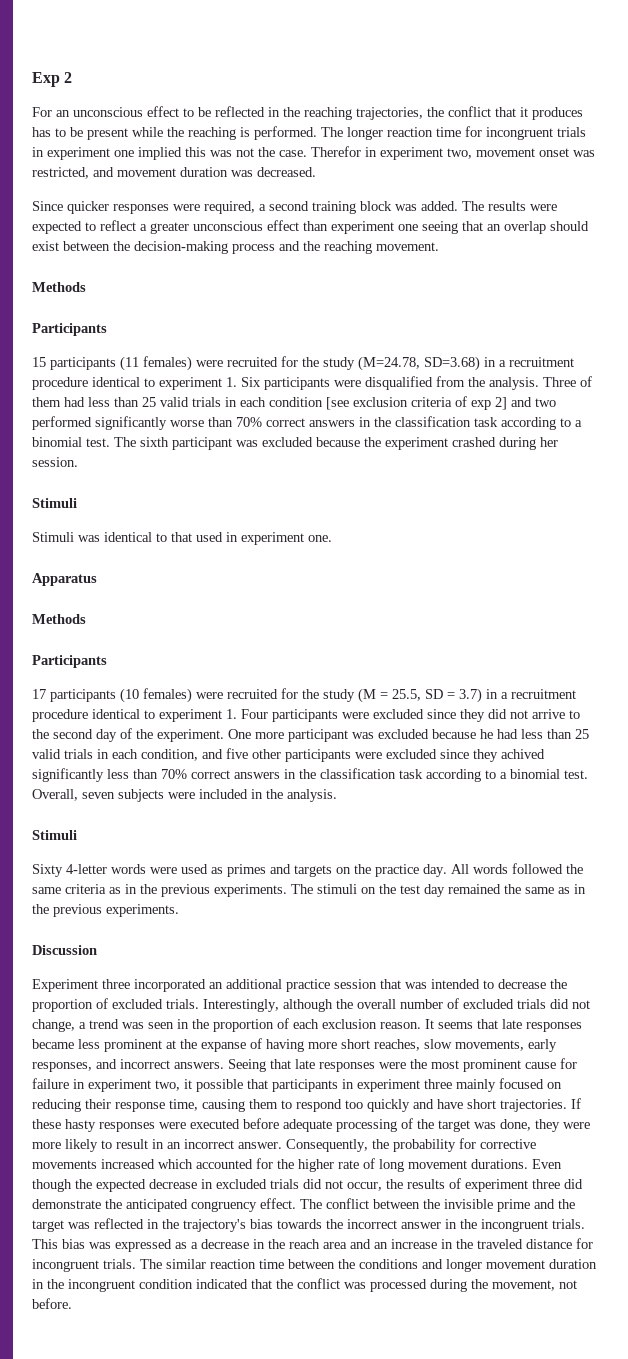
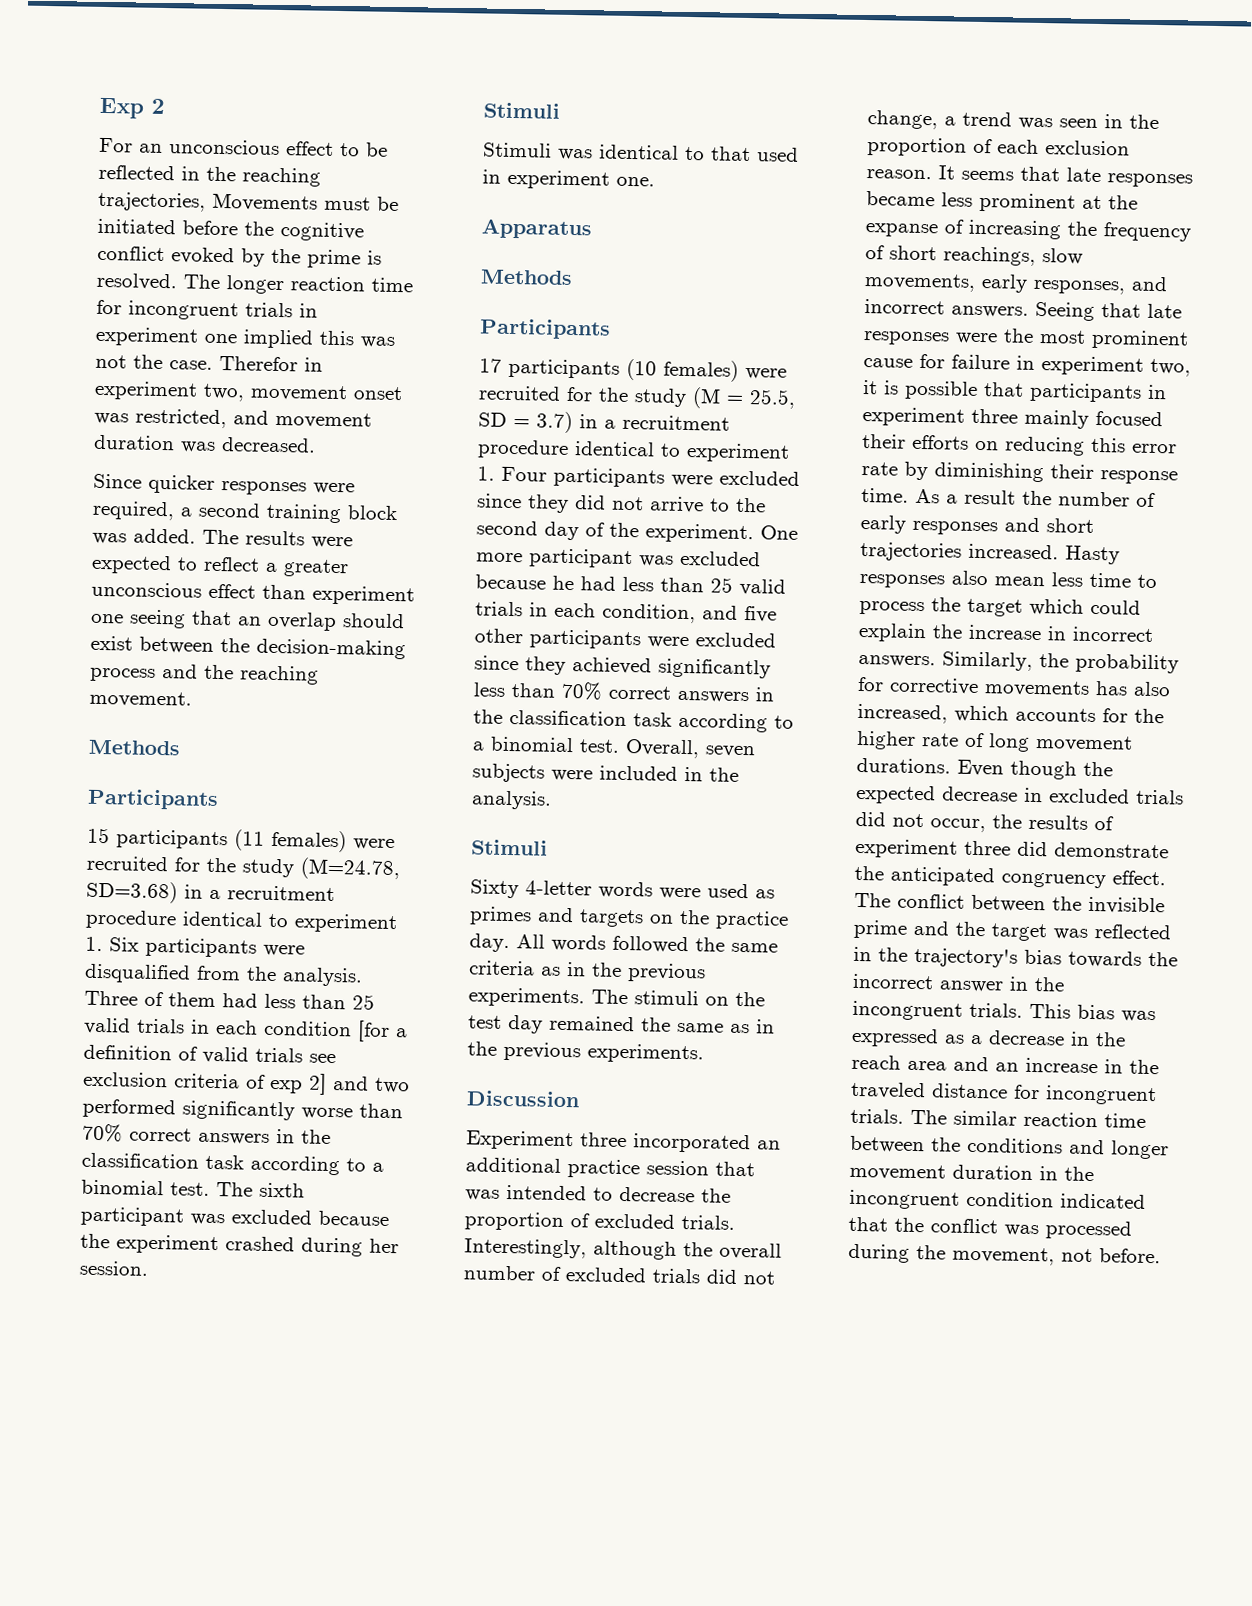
[427,106,583,120] [32,126,317,140] the conflict that it produces has to be present while the reaching is performed. -> [212,192,399,212] [97,218,364,242] [97,245,382,269] [96,272,177,291] Movements must be initiated before the cognitive conflict evoked by the prime is resolved.
[326,397,349,410] [see -> [357,1020,408,1042] [83,1044,336,1064] [for a definition of valid trials see
[501,749,545,759] achived -> [572,657,652,675] achieved
[266,1039,420,1052] having more short reaches, -> [968,219,1191,242] [865,245,1036,266] increasing the frequency of short reachings,
(192, 1084) none -> [884,380,899,395] is
[547,1082,562,1089] [32,1098,581,1112] [32,1118,590,1132] [32,1139,368,1152] on reducing their response time, causing them to respond too quickly and have short trajectories. If these hasty responses were executed before adequate processing of the target was done, they were more likely to result in an incorrect answer. Consequently, -> [862,433,1177,456] [861,461,1178,485] [861,487,1156,508] [860,514,1094,536] [860,541,1120,565] [859,570,1157,589] [859,597,1141,617] [858,622,1154,643] [858,651,1033,671] their efforts on reducing this error rate by diminishing their response time. As a result the number of early responses and short trajectories increased. Hasty responses also mean less time to process the target which could explain the increase in incorrect answers. Similarly,
[101,1159,253,1169] increased which accounted -> [1095,681,1171,697] [857,703,1096,724] has also increased, which accounts

